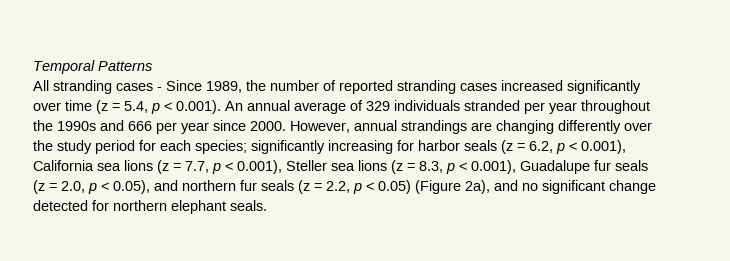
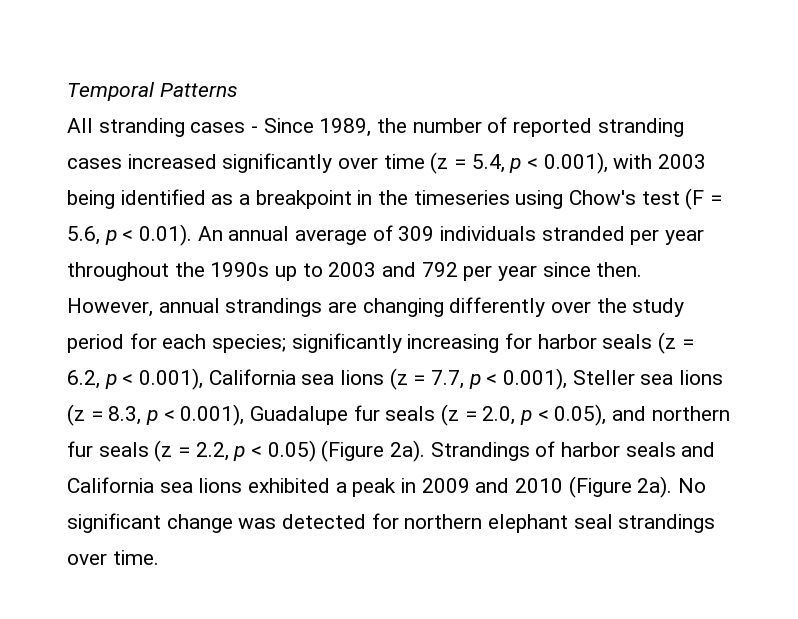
[176,100,221,114] 0.001). -> [543,152,707,174] [67,188,723,210] [67,224,193,246] 0.001), with 2003 being identified as a breakpoint in the timeseries using Chow's test (F = 5.6, p < 0.01).
[366,101,390,111] 329 -> [398,226,435,241] 309
[100,120,152,131] and 666 -> [275,262,458,281] up to 2003 and 792
[250,121,286,131] 2000. -> [596,262,643,277] then.
[465,180,538,194] 2a), and no -> [390,440,716,462] [67,476,707,498] 2a). Strandings of harbor seals and California sea lions exhibited a peak in 2009 and 2010 (Figure 2a). No
(656, 187) none -> [238,518,277,529] was
[230,200,267,211] seals. -> [573,514,716,533] [67,550,159,565] seal strandings over time.

